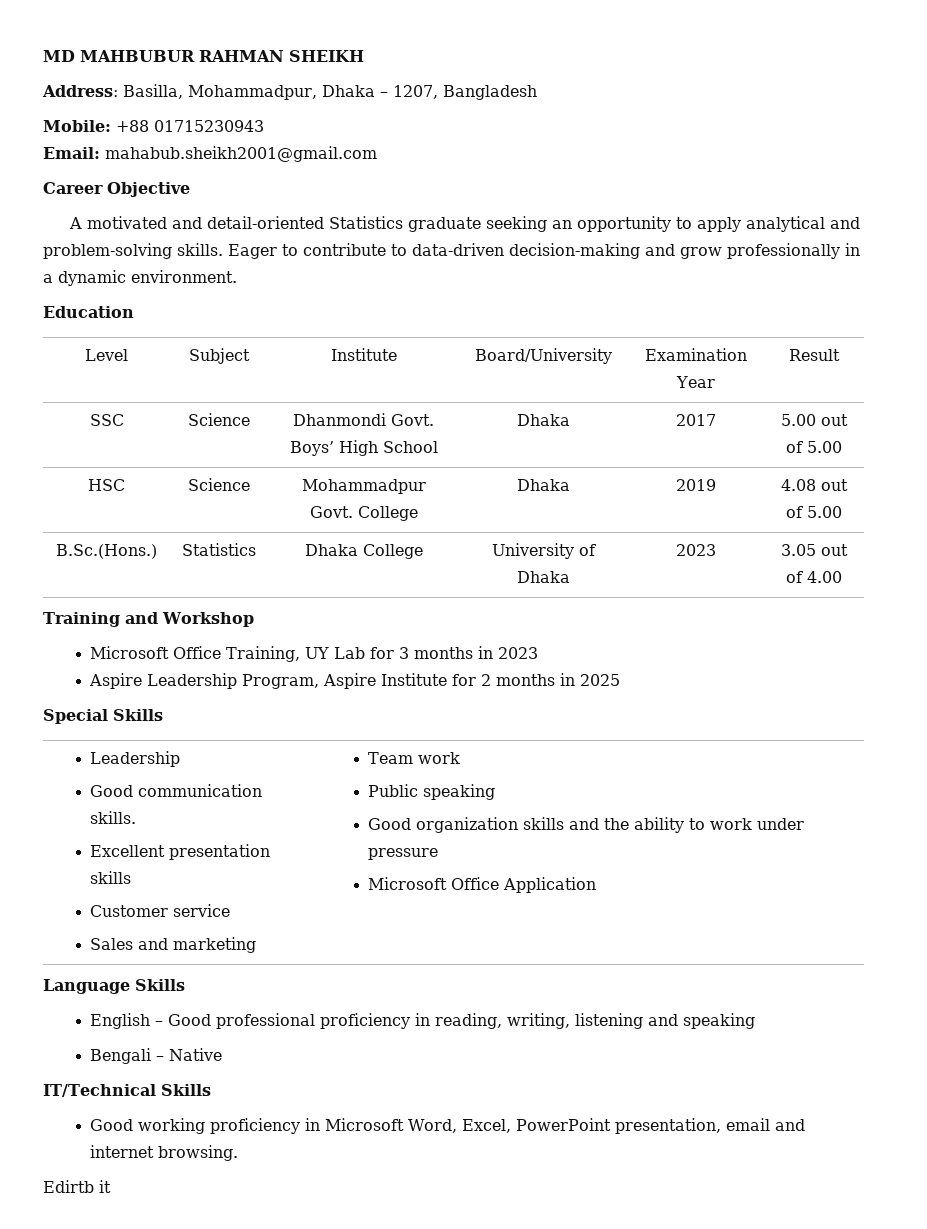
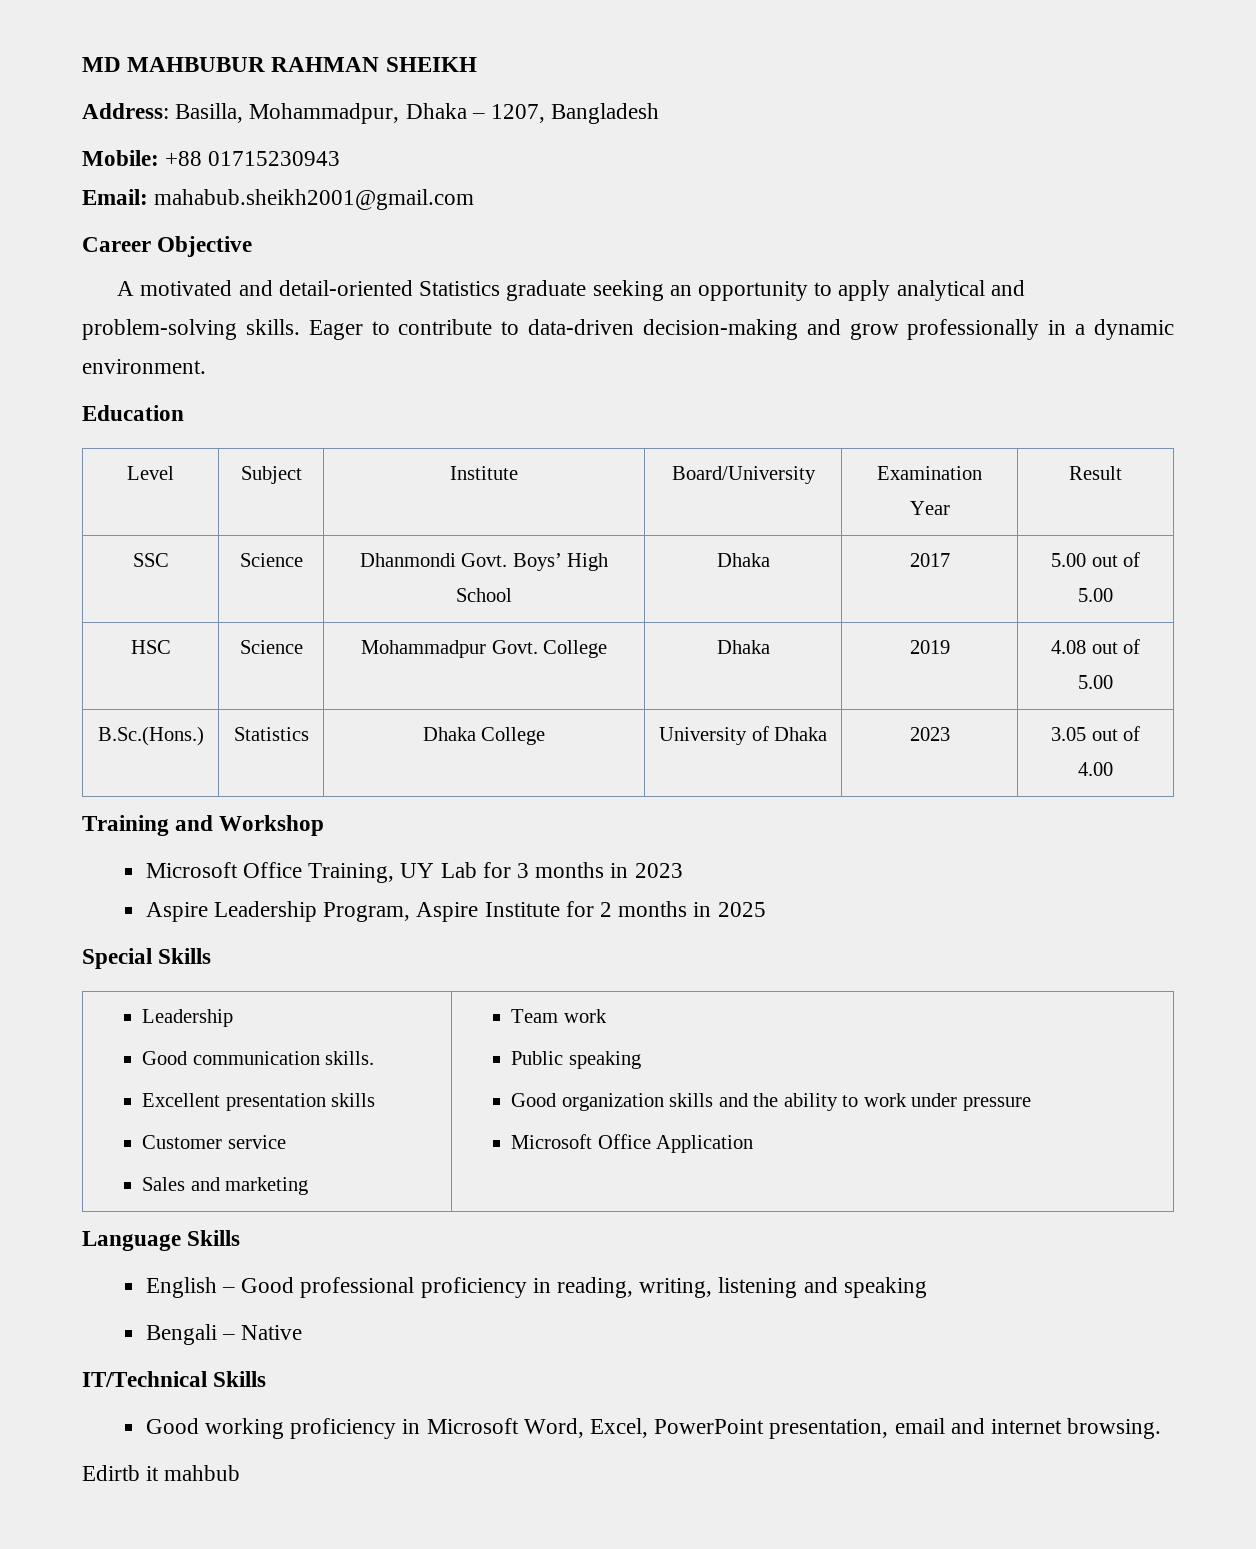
(111, 1186) none -> [164,1465,241,1481] mahbub

